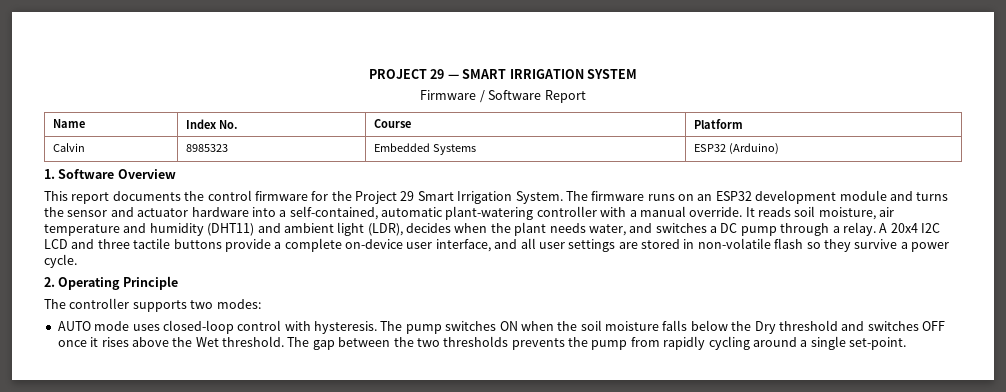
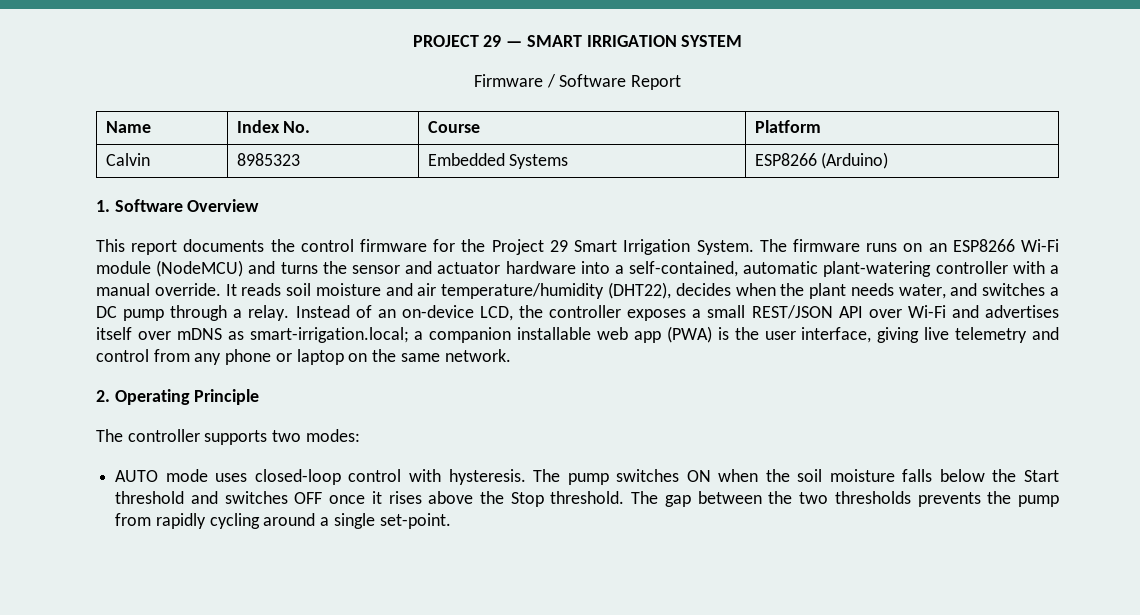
[693,144,726,152] ESP32 -> [754,153,817,166] ESP8266
[715,190,887,204] ESP32 development module -> [952,239,1059,252] [96,260,244,277] ESP8266 Wi-Fi module (NodeMCU)
[818,207,895,220] [44,222,403,236] moisture, air temperature and humidity (DHT11) and ambient light (LDR), -> [315,282,671,299] moisture and air temperature/humidity (DHT22),
[879,223,940,233] [44,238,949,252] [44,254,77,268] A 20x4 I2C LCD and three tactile buttons provide a complete on-device user interface, and all user settings are stored in non-volatile flash so they survive a power cycle. -> [295,305,1060,321] [96,326,1060,343] [96,349,511,365] Instead of an on-device LCD, the controller exposes a small REST/JSON API over Wi-Fi and advertises itself over mDNS as smart-irrigation.local; a companion installable web app (PWA) is the user interface, giving live telemetry and control from any phone or laptop on the same network.
[754,321,776,334] Dry -> [1023,470,1059,482] Start
[195,337,219,347] Wet -> [510,492,544,507] Stop

